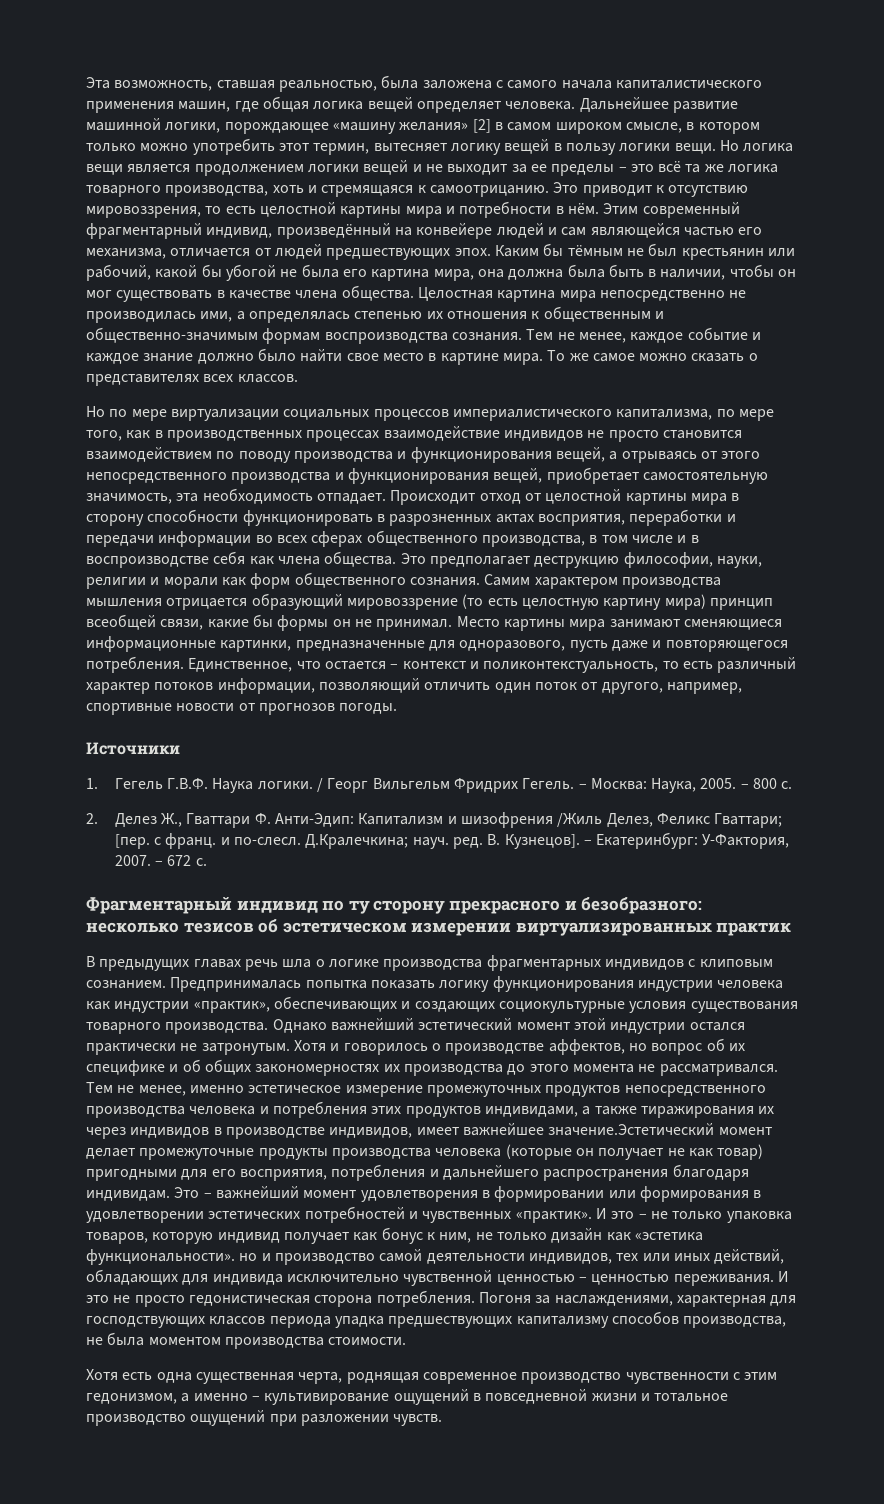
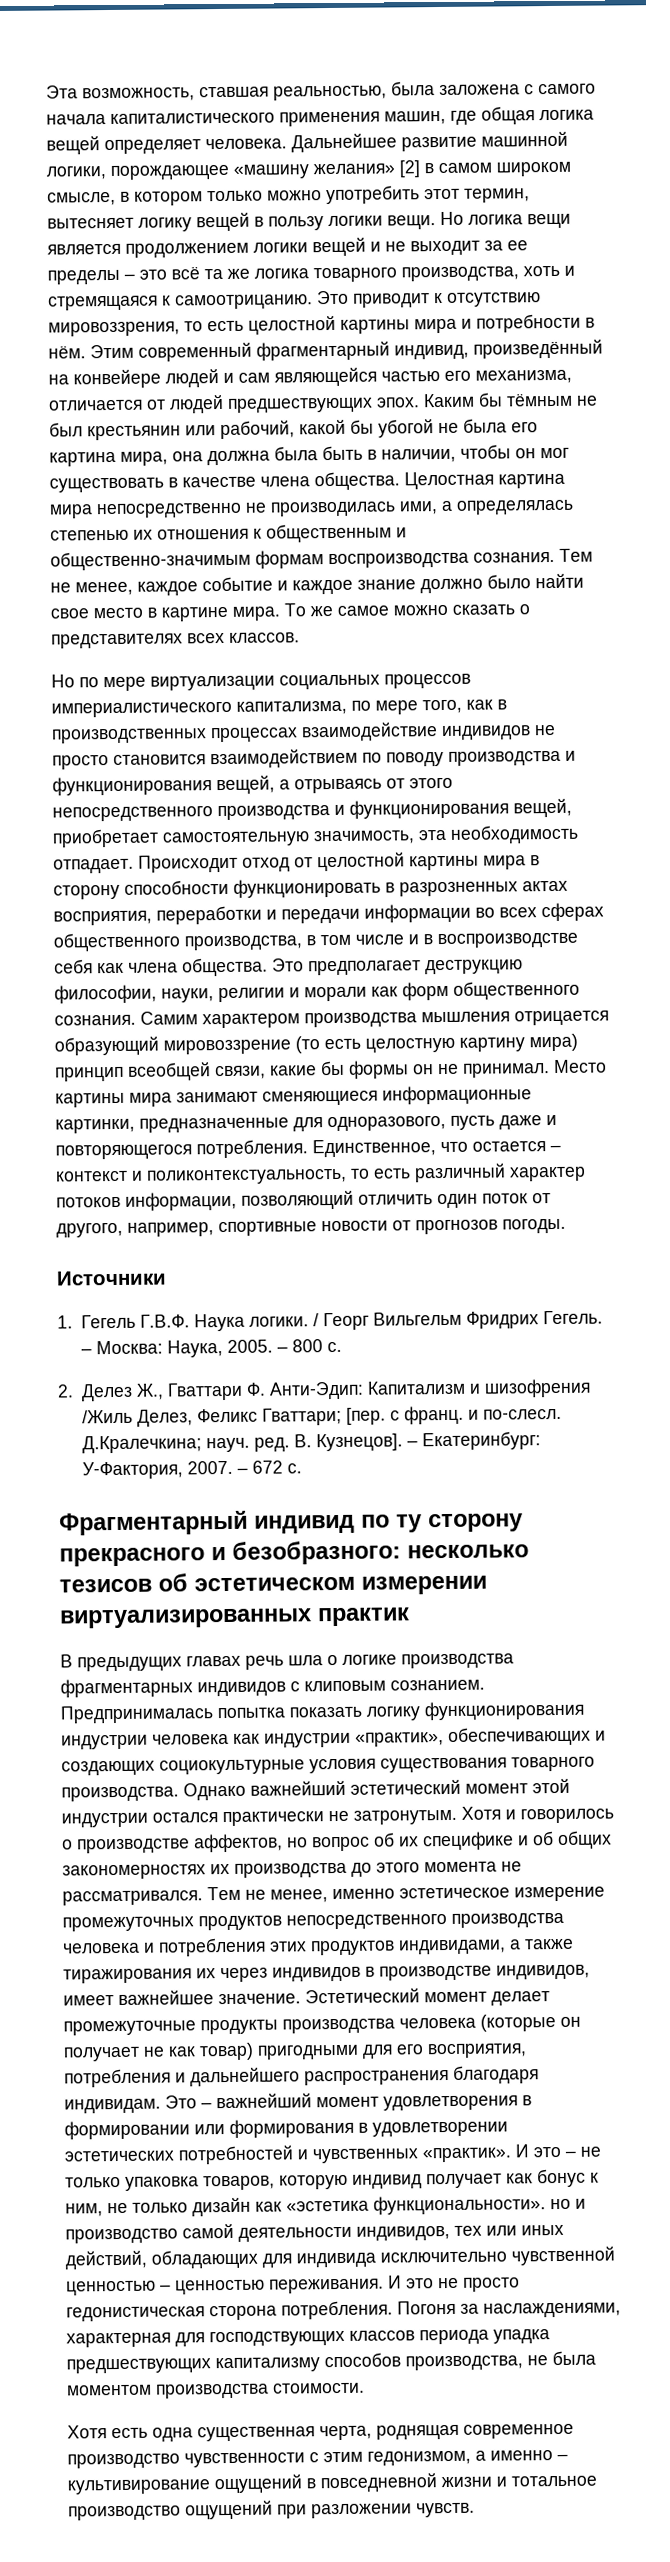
[548,1123,715,1136] значение.Эстетический -> [218,1988,420,2005] значение. Эстетический

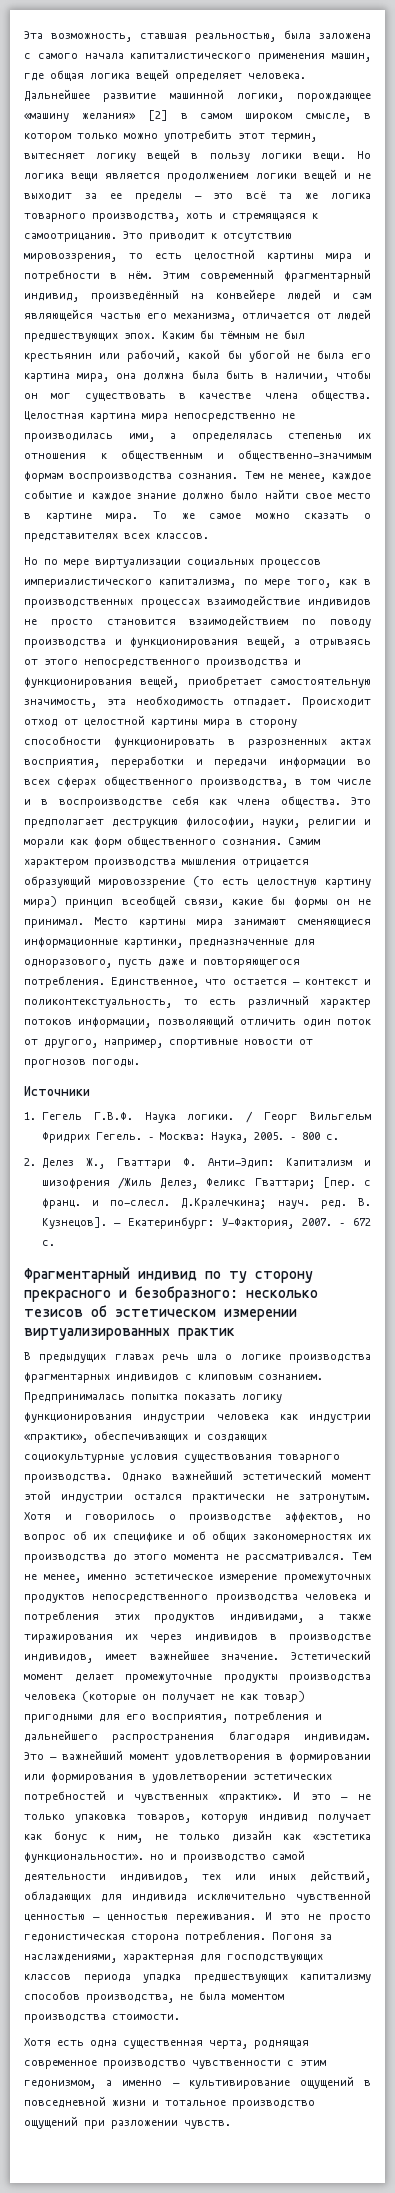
[124,273,135,280] – -> [194,196,202,199] —
[550,1144,561,1152] – -> [292,982,300,985] —
[406,1440,418,1447] – -> [114,1223,122,1226] —
[201,2102,212,2109] – -> [50,1757,58,1760] —
[565,2150,576,2157] – -> [341,1797,349,1800] —
[160,2284,171,2291] – -> [93,1917,101,1920] —
[557,2453,568,2461] – -> [172,2083,180,2086] —

